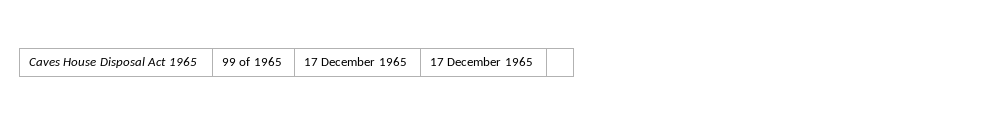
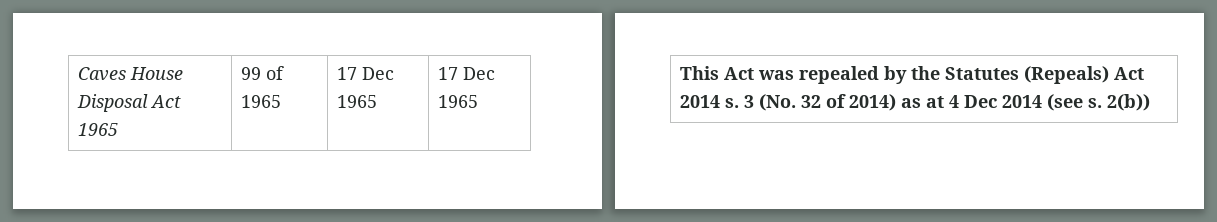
[321,57,407,66] [429,57,533,66] December 1965 | 17 December 1965 | -> [361,67,394,80] [336,95,377,108] [437,67,495,80] [437,95,478,108] [679,66,1144,84] [679,94,1150,111] Dec 1965 | 17 Dec 1965 // This Act was repealed by the Statutes (Repeals) Act 2014 s. 3 (No. 32 of 2014) as at 4 Dec 2014 (see s. 2(b))

